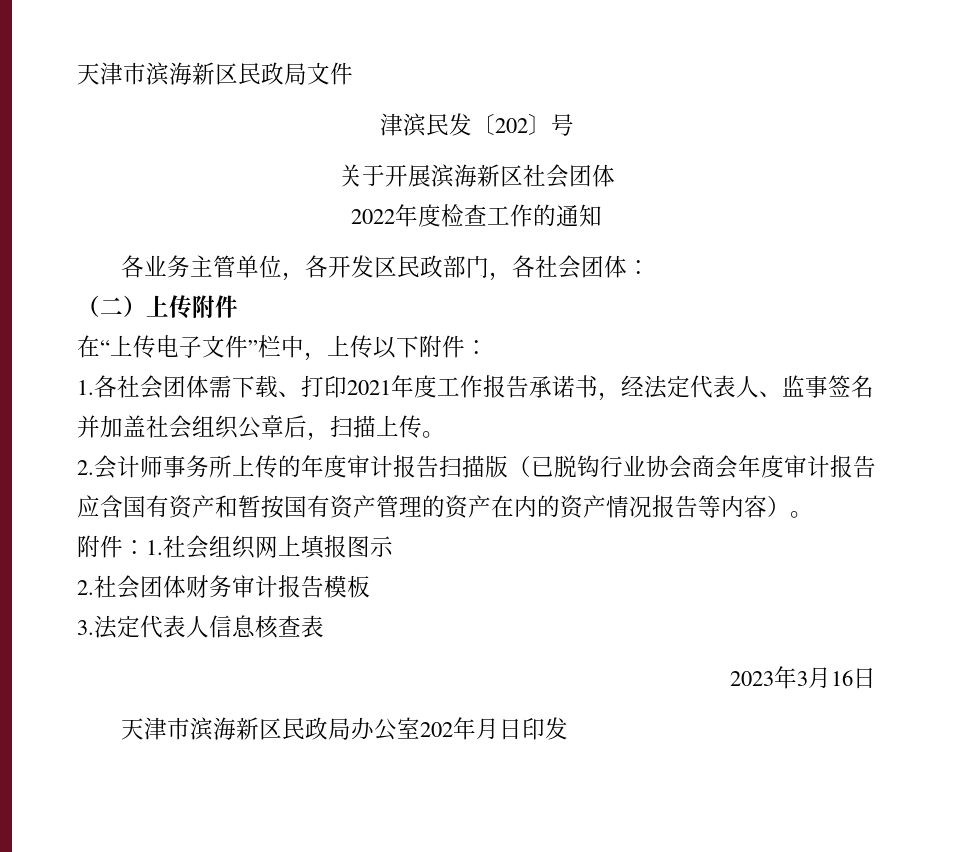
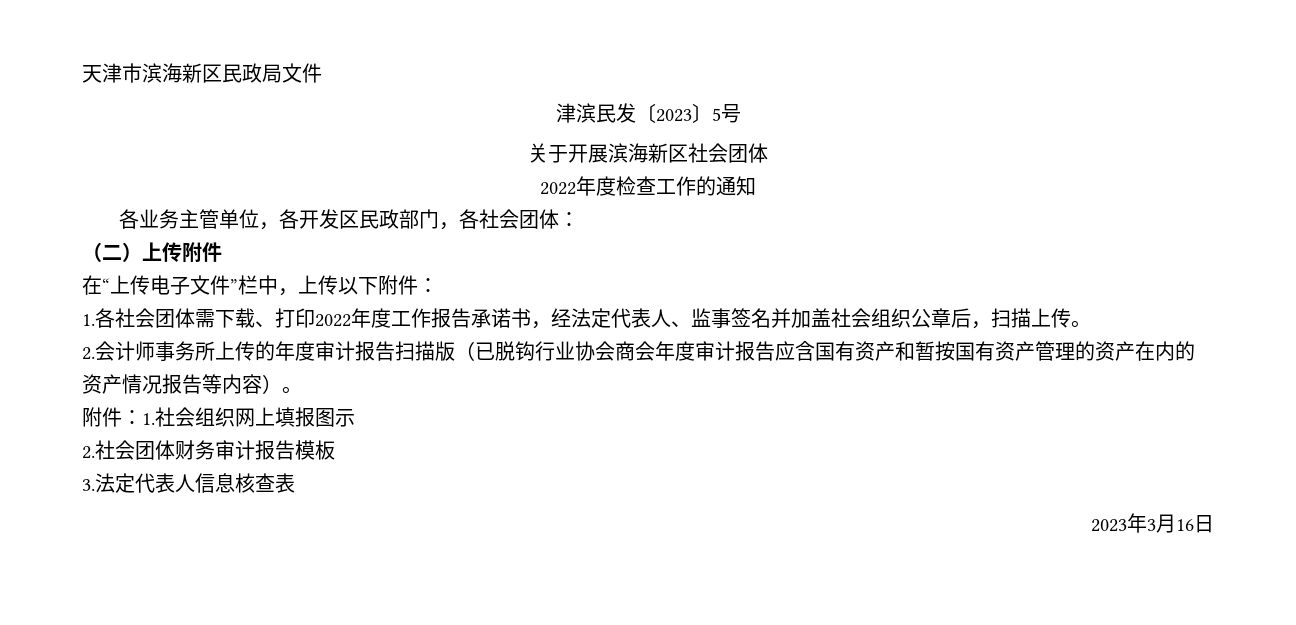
[494,113,551,135] 202〕 -> [655,103,721,123] 2023〕5
[347,380,391,395] 2021 -> [315,314,351,327] 2022
[121,717,569,741] // 天津市滨海新区民政局办公室202年月日印发 -> (1214, 524) none

